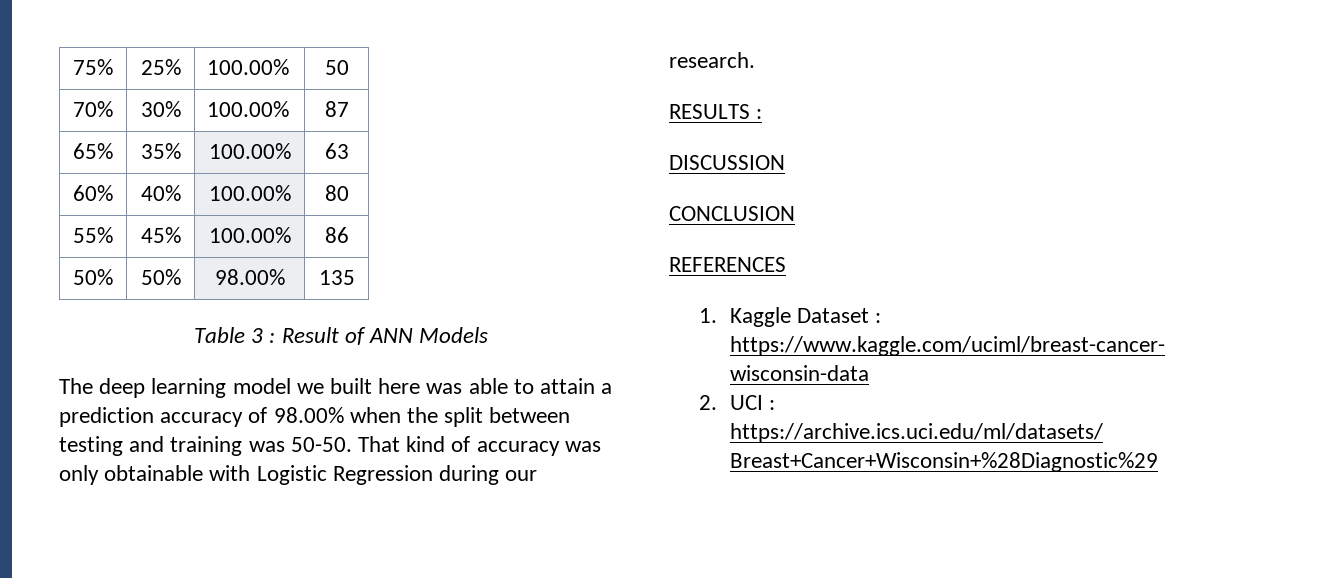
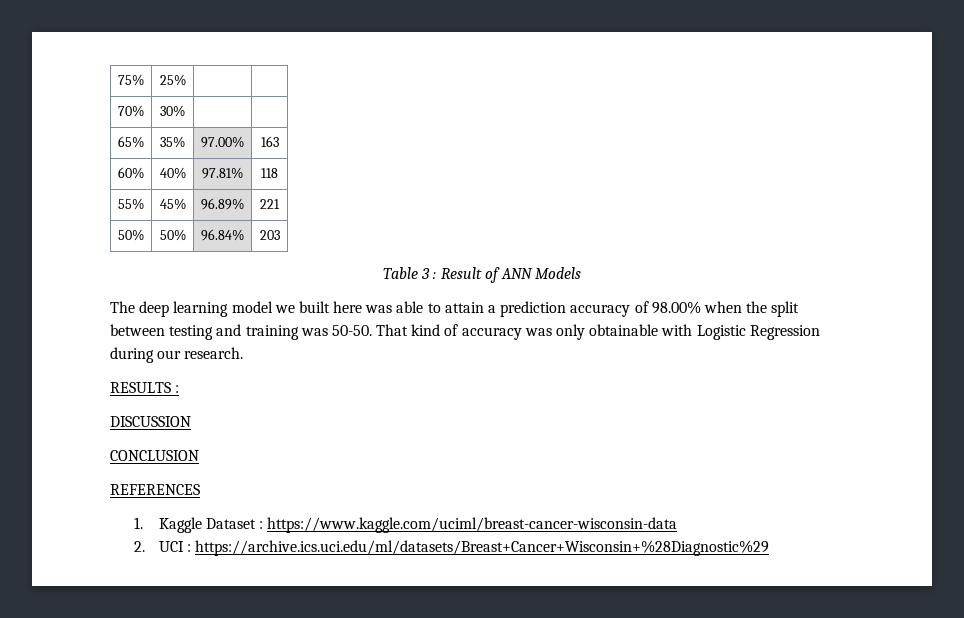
[207,59,290,75] [324,60,349,75] 100.00% | 50 -> (186, 80) |
[207,101,290,117] [324,101,349,117] 100.00% | 87 -> (185, 111) |
[208,143,291,159] [324,143,349,159] 100.00% | 63 -> [201,136,244,148] [260,136,279,147] 97.00% | 163
[208,185,291,201] [324,185,349,201] 100.00% | 80 -> [202,167,243,179] [261,168,278,178] 97.81% | 118
[208,227,291,243] [324,227,349,243] 100.00% | 86 -> [201,198,244,210] [260,199,280,209] 96.89% | 221
[214,269,285,285] [318,270,355,285] 98.00% | 135 -> [201,229,244,241] [259,230,280,240] 96.84% | 203

